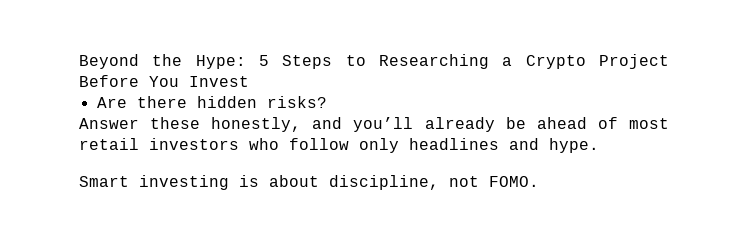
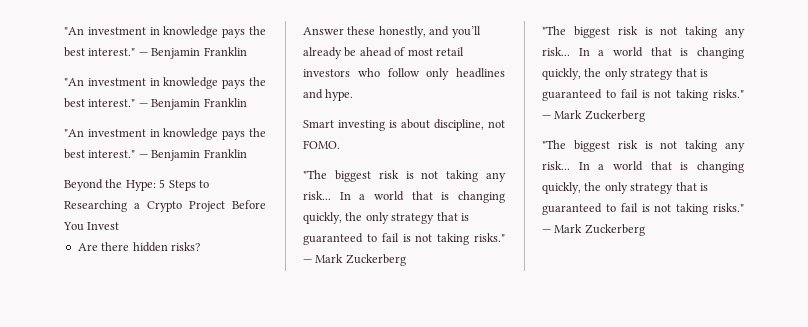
(79, 61) none -> [64,26,266,38] [64,47,247,59] [64,77,266,89] [64,98,247,110] [64,128,266,140] [64,149,247,161] "An investment in knowledge pays the best interest." — Benjamin Franklin // "An investment in knowledge pays the best interest." — Benjamin Franklin // "An investment in knowledge pays the best interest." — Benjamin Franklin //
(539, 181) none -> [303,170,506,182] [303,191,505,203] [303,212,469,224] [303,233,505,245] [303,254,406,266] [542,26,745,38] [542,47,744,59] [542,68,708,80] [542,89,744,101] [542,110,645,122] [542,140,745,152] [542,161,744,173] [542,182,708,194] [542,203,744,215] [542,224,645,236] // "The biggest risk is not taking any risk... In a world that is changing quickly, the only strategy that is guaranteed to fail is not taking risks." — Mark Zuckerberg // "The biggest risk is not taking any risk... In a world that is changing quickly, the only strategy that is guaranteed to fail is not taking risks." — Mark Zuckerberg // "The biggest risk is not taking any risk... In a world that is changing quickly, the only strategy that is guaranteed to fail is not taking risks." — Mark Zuckerberg

